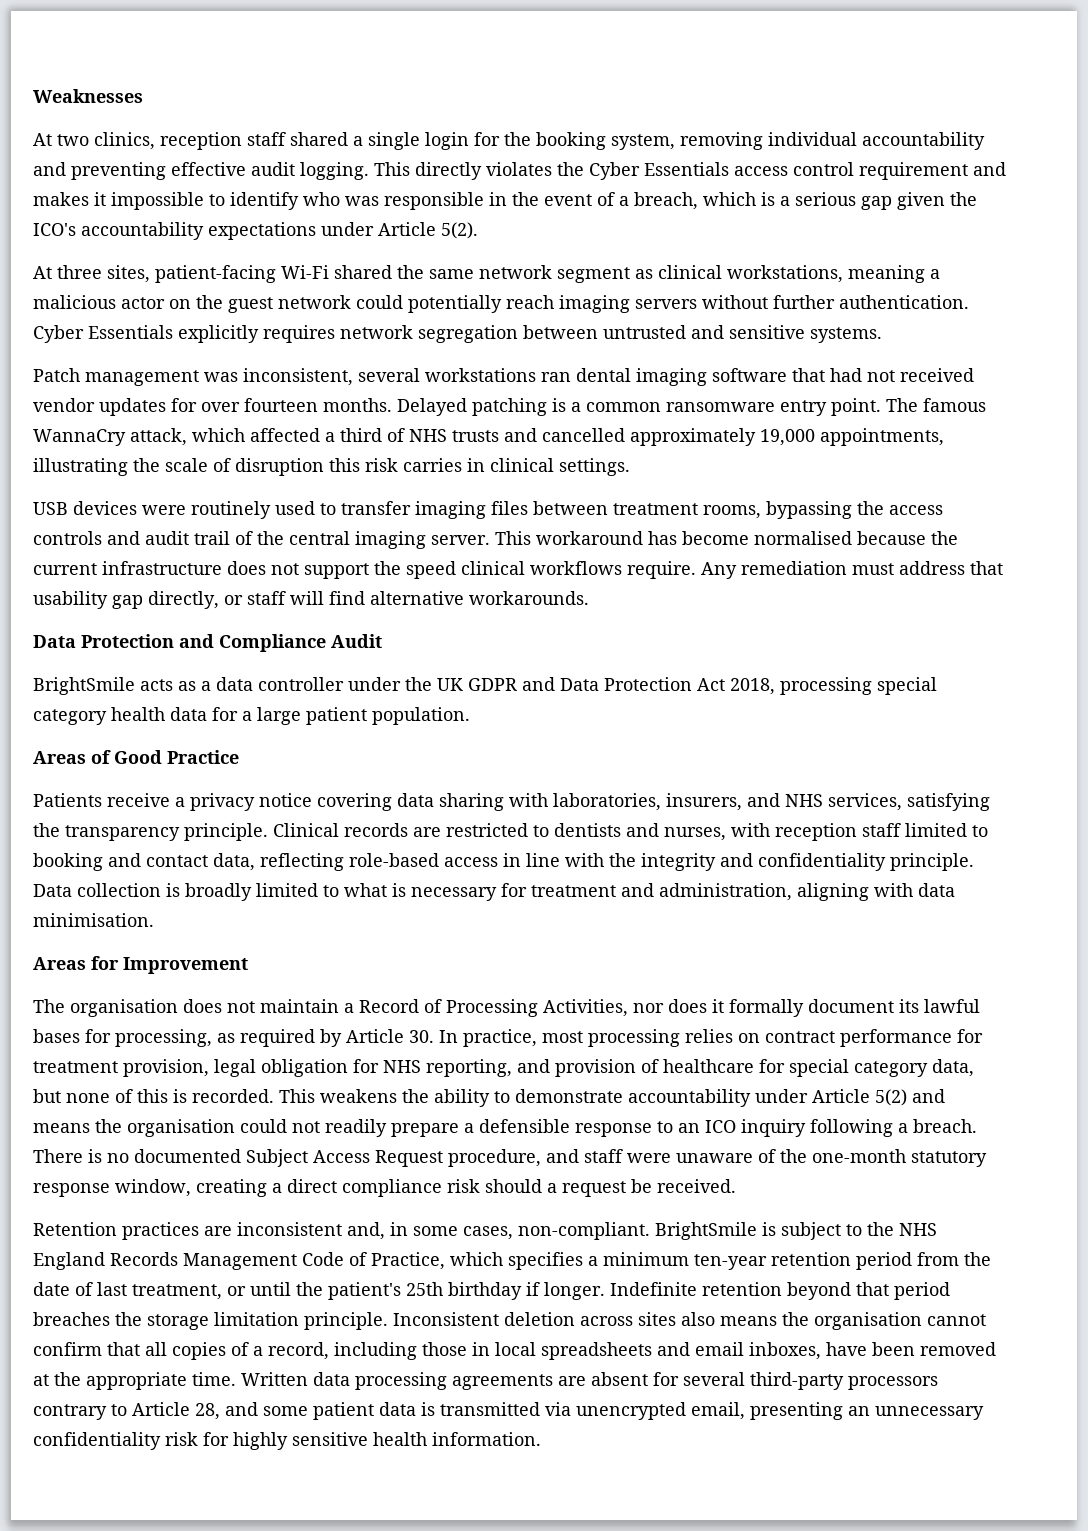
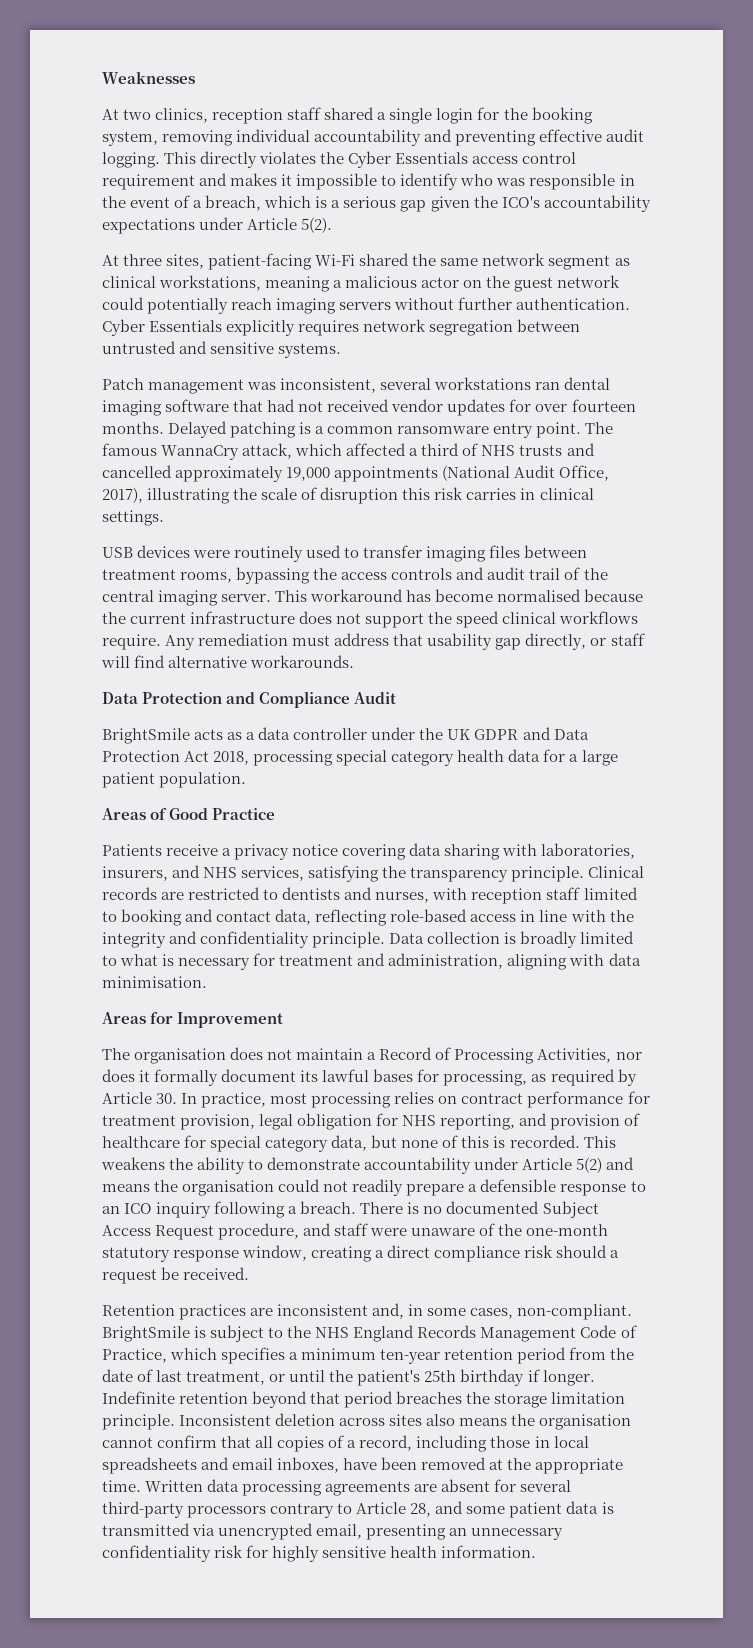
[820,428,944,446] appointments, -> [334,465,610,482] [102,487,143,503] appointments (National Audit Office, 2017),

